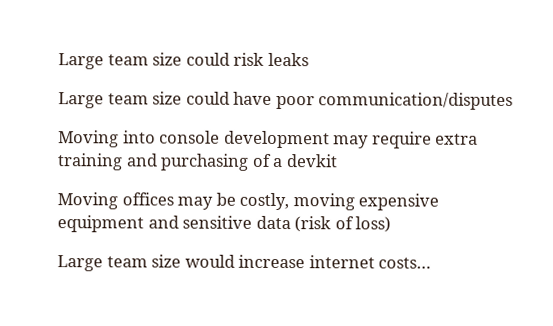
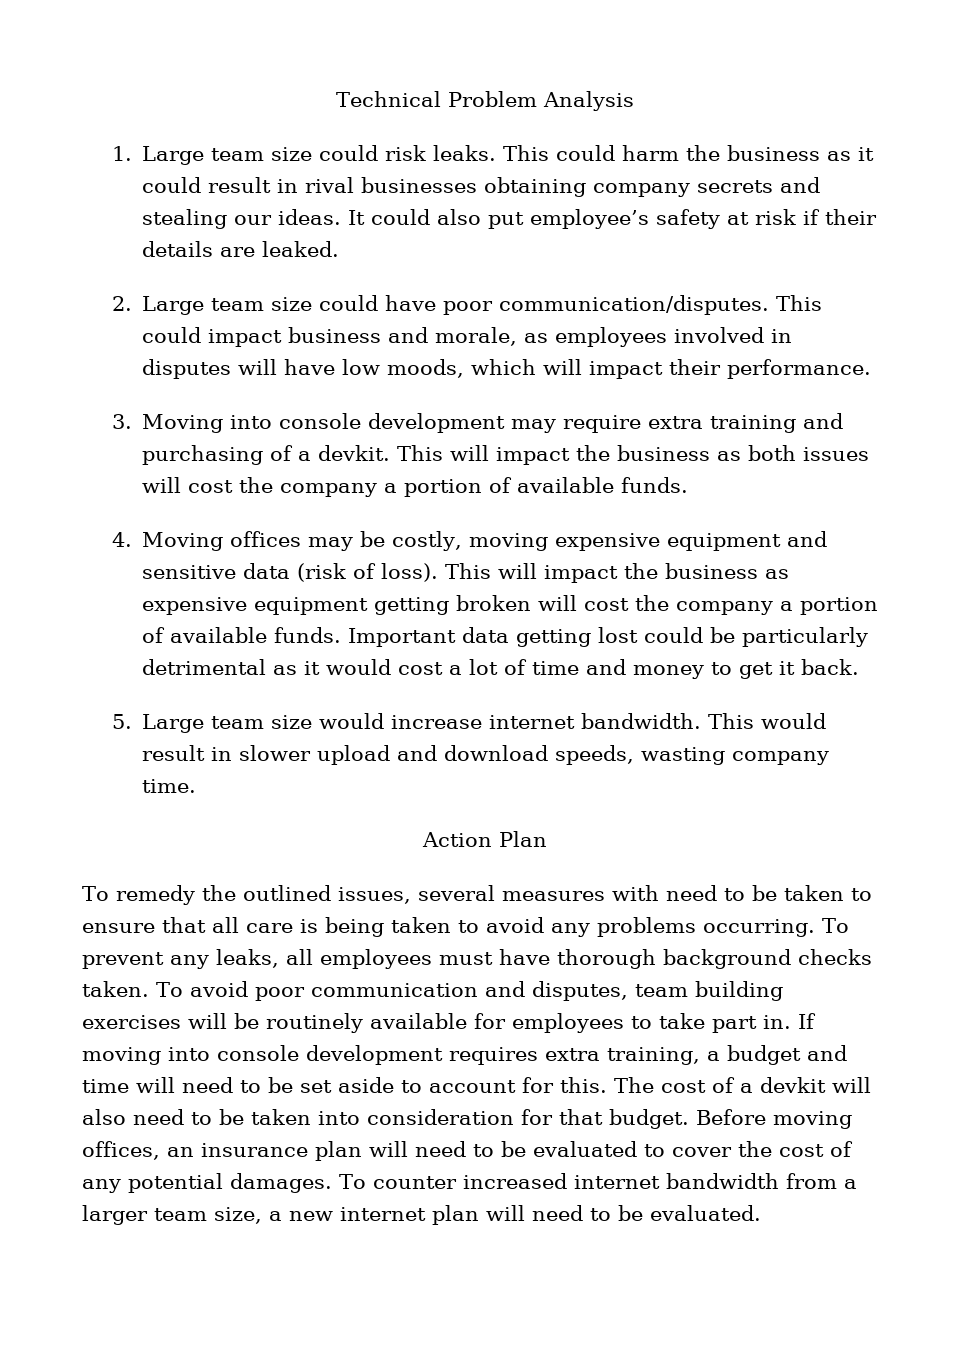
(58, 61) none -> [335,91,634,111] [112,146,133,161] Technical Problem Analysis // 1.
[267,52,309,67] leaks // -> [433,145,875,161] [142,177,821,197] [142,209,878,229] [142,241,340,257] [112,296,133,311] leaks. This could harm the business as it could result in rival businesses obtaining company secrets and stealing our ideas. It could also put employee’s safety at risk if their details are leaked. // 2.
[318,92,514,110] communication/disputes // -> [499,295,823,315] [142,327,793,347] [142,359,872,379] [112,414,133,429] communication/disputes. This could impact business and morale, as employees involved in disputes will have low moods, which will impact their performance. // 3.
[285,154,338,168] devkit // -> [318,445,870,465] [142,477,689,497] [112,532,133,547] devkit. This will impact the business as both issues will cost the company a portion of available funds. // 4.
[355,216,392,233] loss) // -> [381,563,790,583] [142,595,879,615] [142,627,869,647] [142,659,860,679] [112,714,133,729] loss). This will impact the business as expensive equipment getting broken will cost the company a portion of available funds. Important data getting lost could be particularly detrimental as it would cost a lot of time and money to get it back. // 5.
[378,257,432,269] costs… -> [581,713,827,729] [142,745,830,765] [142,779,197,793] [421,831,547,847] [82,885,872,905] [82,917,849,937] [82,949,872,969] [82,981,783,1001] [82,1013,816,1033] [82,1045,847,1065] [82,1077,871,1093] [82,1109,852,1129] [82,1141,853,1161] [82,1173,857,1193] [82,1205,761,1225] bandwidth. This would result in slower upload and download speeds, wasting company time. // Action Plan // To remedy the outlined issues, several measures with need to be taken to ensure that all care is being taken to avoid any problems occurring. To prevent any leaks, all employees must have thorough background checks taken. To avoid poor communication and disputes, team building exercises will be routinely available for employees to take part in. If moving into console development requires extra training, a budget and time will need to be set aside to account for this. The cost of a devkit will also need to be taken into consideration for that budget. Before moving offices, an insurance plan will need to be evaluated to cover the cost of any potential damages. To counter increased internet bandwidth from a larger team size, a new internet plan will need to be evaluated.

